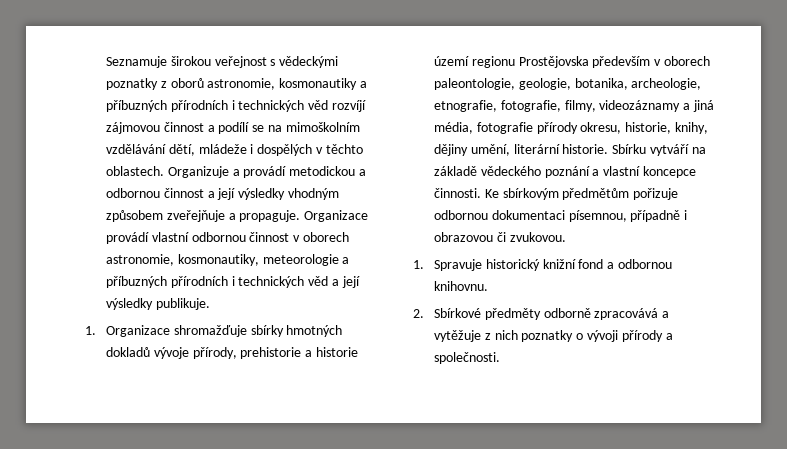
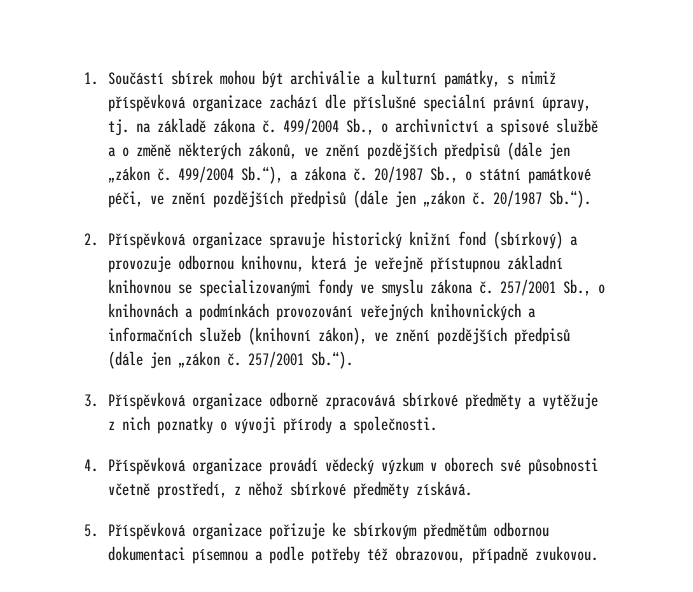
[106,56,339,68] [106,78,367,90] [106,100,366,112] [106,122,360,134] [106,144,363,156] [106,166,366,178] [106,188,339,200] [106,210,369,222] [106,232,349,244] [106,254,350,266] [106,276,360,288] [106,298,210,310] [85,325,343,337] [106,347,358,359] [434,56,710,68] [434,78,702,90] [434,100,714,112] [434,122,708,134] [434,144,706,156] [434,166,696,178] [434,188,679,200] [434,210,688,222] [434,232,566,242] [413,259,672,271] [434,281,489,291] [413,308,659,320] Seznamuje širokou veřejnost s vědeckými poznatky z oborů astronomie, kosmonautiky a příbuzných přírodních i technických věd rozvíjí zájmovou činnost a podílí se na mimoškolním vzdělávání dětí, mládeže i dospělých v těchto oblastech. Organizuje a provádí metodickou a odbornou činnost a její výsledky vhodným způsobem zveřejňuje a propaguje. Organizace provádí vlastní odbornou činnost v oborech astronomie, kosmonautiky, meteorologie a příbuzných přírodních i technických věd a její výsledky publikuje. // 1. Organizace shromažďuje sbírky hmotných dokladů vývoje přírody, prehistorie a historie území regionu Prostějovska především v oborech paleontologie, geologie, botanika, archeologie, etnografie, fotografie, filmy, videozáznamy a jiná média, fotografie přírody okresu, historie, knihy, dějiny umění, literární historie. Sbírku vytváří na základě vědeckého poznání a vlastní koncepce činnosti. Ke sbírkovým předmětům pořizuje odbornou dokumentaci písemnou, případně i obrazovou či zvukovou. // 1. Spravuje historický knižní fond a odbornou knihovnu. // 2. Sbírkové předměty odborně zpracovává -> [84,70,556,88] [107,94,591,112] [107,118,598,136] [107,142,570,160] [107,166,591,184] [107,190,591,208] [84,231,578,249] [107,255,563,273] [107,279,605,297] [107,303,536,321] [107,327,570,345] [107,351,353,369] [84,392,521,410] 1. Součástí sbírek mohou být archiválie a kulturní památky, s nimiž příspěvková organizace zachází dle příslušné speciální právní úpravy, tj. na základě zákona č. 499/2004 Sb., o archivnictví a spisové službě a o změně některých zákonů, ve znění pozdějších předpisů (dále jen „zákon č. 499/2004 Sb.“), a zákona č. 20/1987 Sb., o státní památkové péči, ve znění pozdějších předpisů (dále jen „zákon č. 20/1987 Sb.“). // 2. Příspěvková organizace spravuje historický knižní fond (sbírkový) a provozuje odbornou knihovnu, která je veřejně přístupnou základní knihovnou se specializovanými fondy ve smyslu zákona č. 257/2001 Sb., o knihovnách a podmínkách provozování veřejných knihovnických a informačních služeb (knihovní zákon), ve znění pozdějších předpisů (dále jen „zákon č. 257/2001 Sb.“). // 3. Příspěvková organizace odborně zpracovává sbírkové předměty
(501, 358) none -> [84,457,598,475] [107,481,472,499] [84,522,549,540] [107,546,598,564] // 4. Příspěvková organizace provádí vědecký výzkum v oborech své působnosti včetně prostředí, z něhož sbírkové předměty získává. // 5. Příspěvková organizace pořizuje ke sbírkovým předmětům odbornou dokumentaci písemnou a podle potřeby též obrazovou, případně zvukovou.

